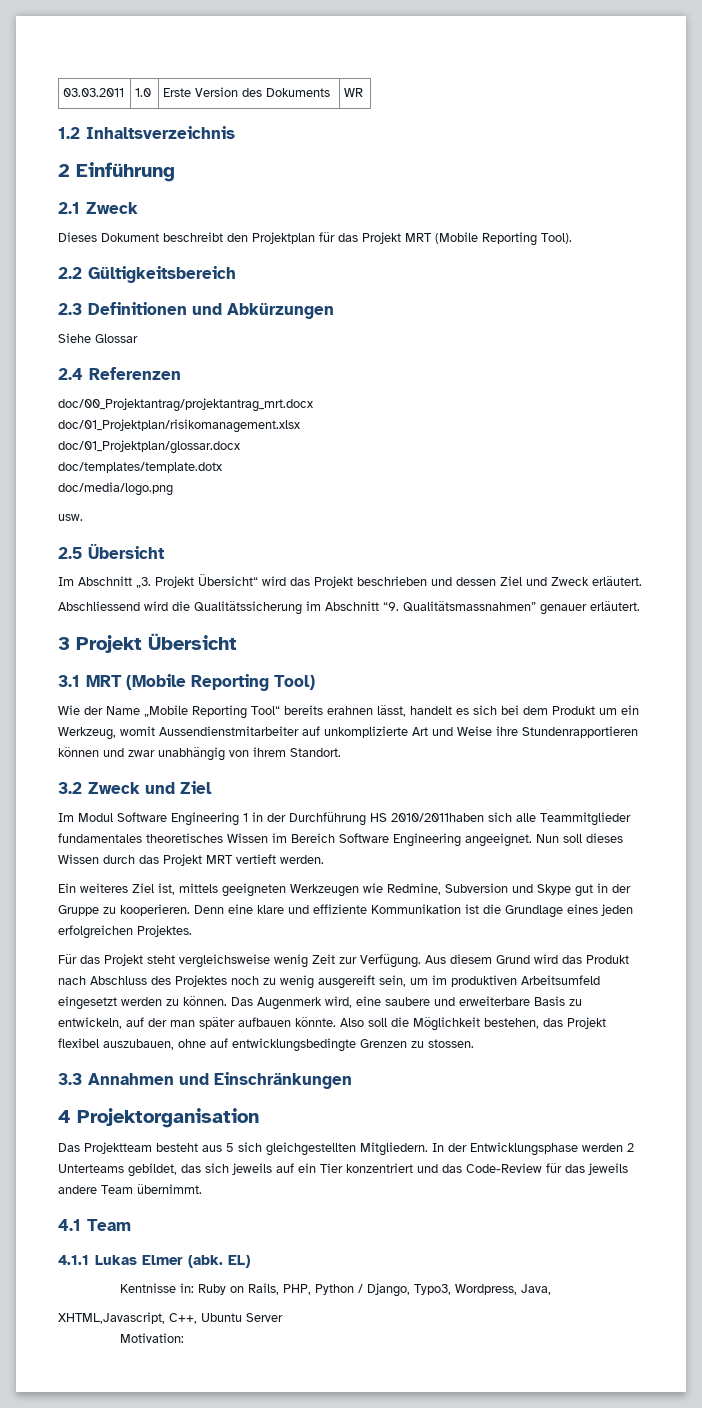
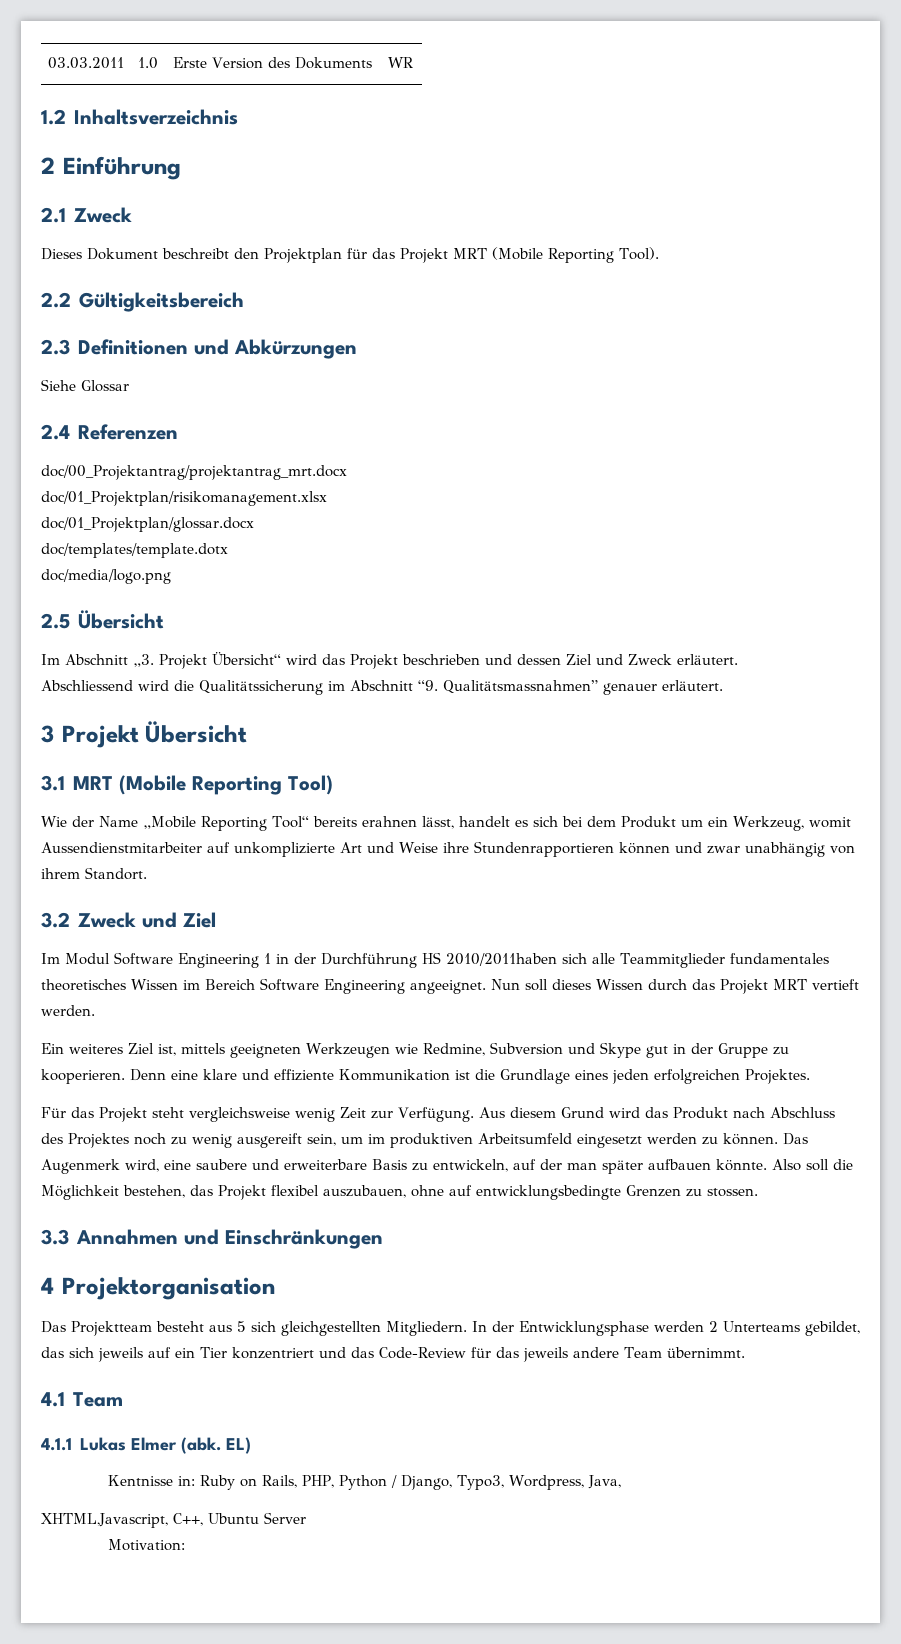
[58,514,83,521] // usw. -> (171, 576) none

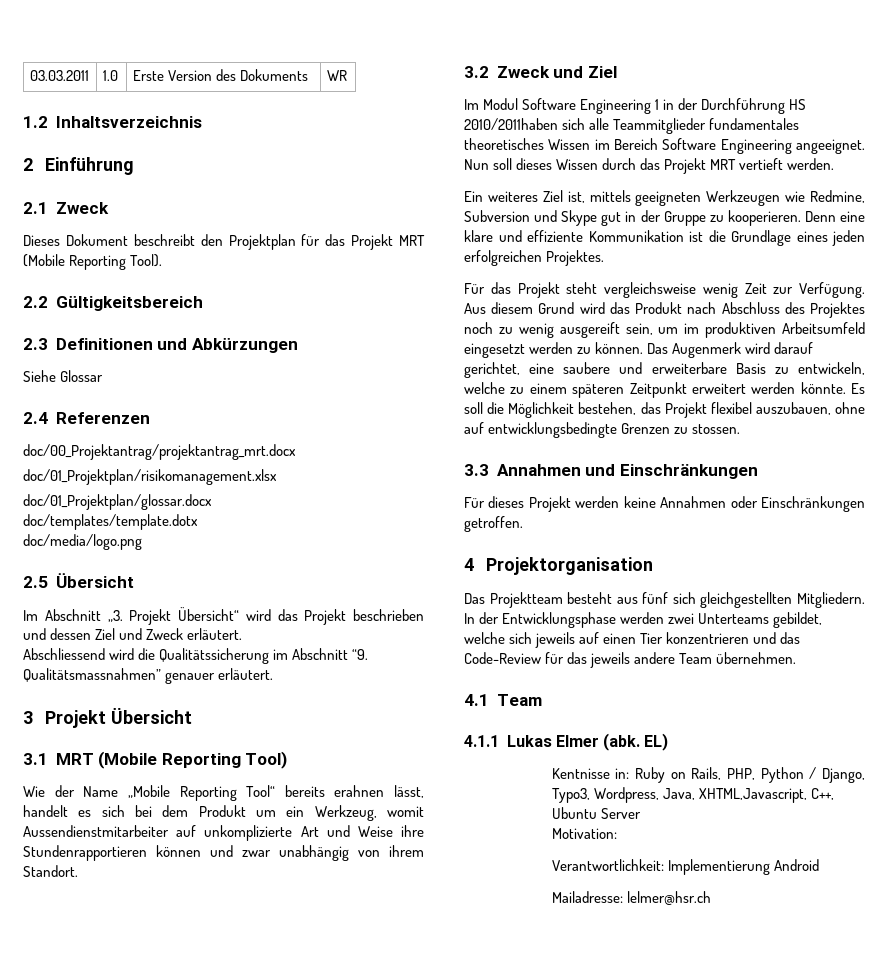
[125,1159,159,1172] wird, -> [745,342,814,354] [464,362,520,378] wird darauf gerichtet,
[513,1159,801,1174] auf der man später aufbauen könnte. Also -> [464,382,865,398] welche zu einem späteren Zeitpunkt erweitert werden könnte. Es
(383, 1239) none -> [464,496,865,512] [464,516,523,532] // Für dieses Projekt werden keine Annahmen oder Einschränkungen getroffen.
[237,1321,246,1332] 5 -> [642,592,669,604] fünf
[709,1321,718,1332] 2 -> [668,613,695,624] zwei
[41,1347,64,1358] das -> [464,632,505,644] welche
[175,1347,314,1359] ein Tier konzentriert -> [603,632,750,644] einen Tier konzentrieren
[666,1347,745,1358] übernimmt. -> [716,652,797,664] übernehmen.
(622, 1482) // -> (695, 794) none
(186, 1545) none -> [551,859,819,875] [551,891,711,905] // Verantwortlichkeit: Implementierung Android // Mailadresse: lelmer@hsr.ch

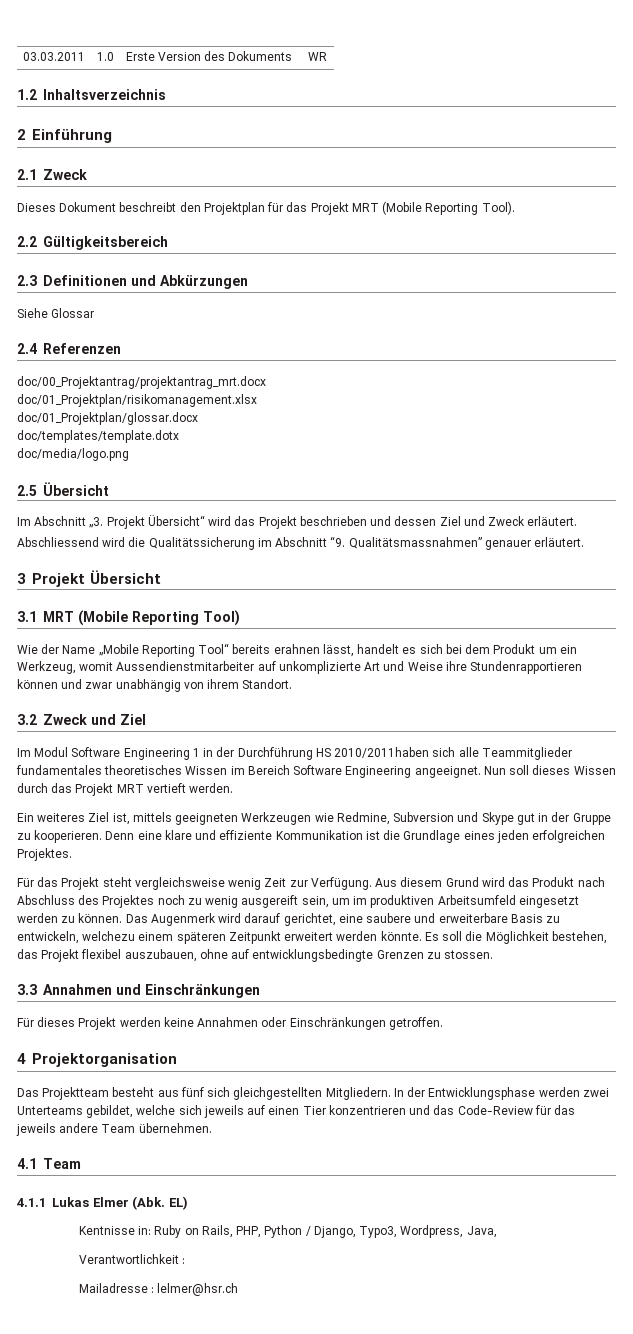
[464,382,525,394] welche zu -> [82,931,136,941] welchezu
[603,733,641,751] (abk. -> [132,1196,166,1210] (Abk.
[698,788,834,803] [551,807,641,819] [551,828,617,839] [551,859,819,875] [551,891,623,903] XHTML,Javascript, C++, Ubuntu Server // Motivation: // Verantwortlichkeit: Implementierung Android // Mailadresse: -> [78,1254,186,1264] [78,1283,155,1293] // Verantwortlichkeit : // Mailadresse :

